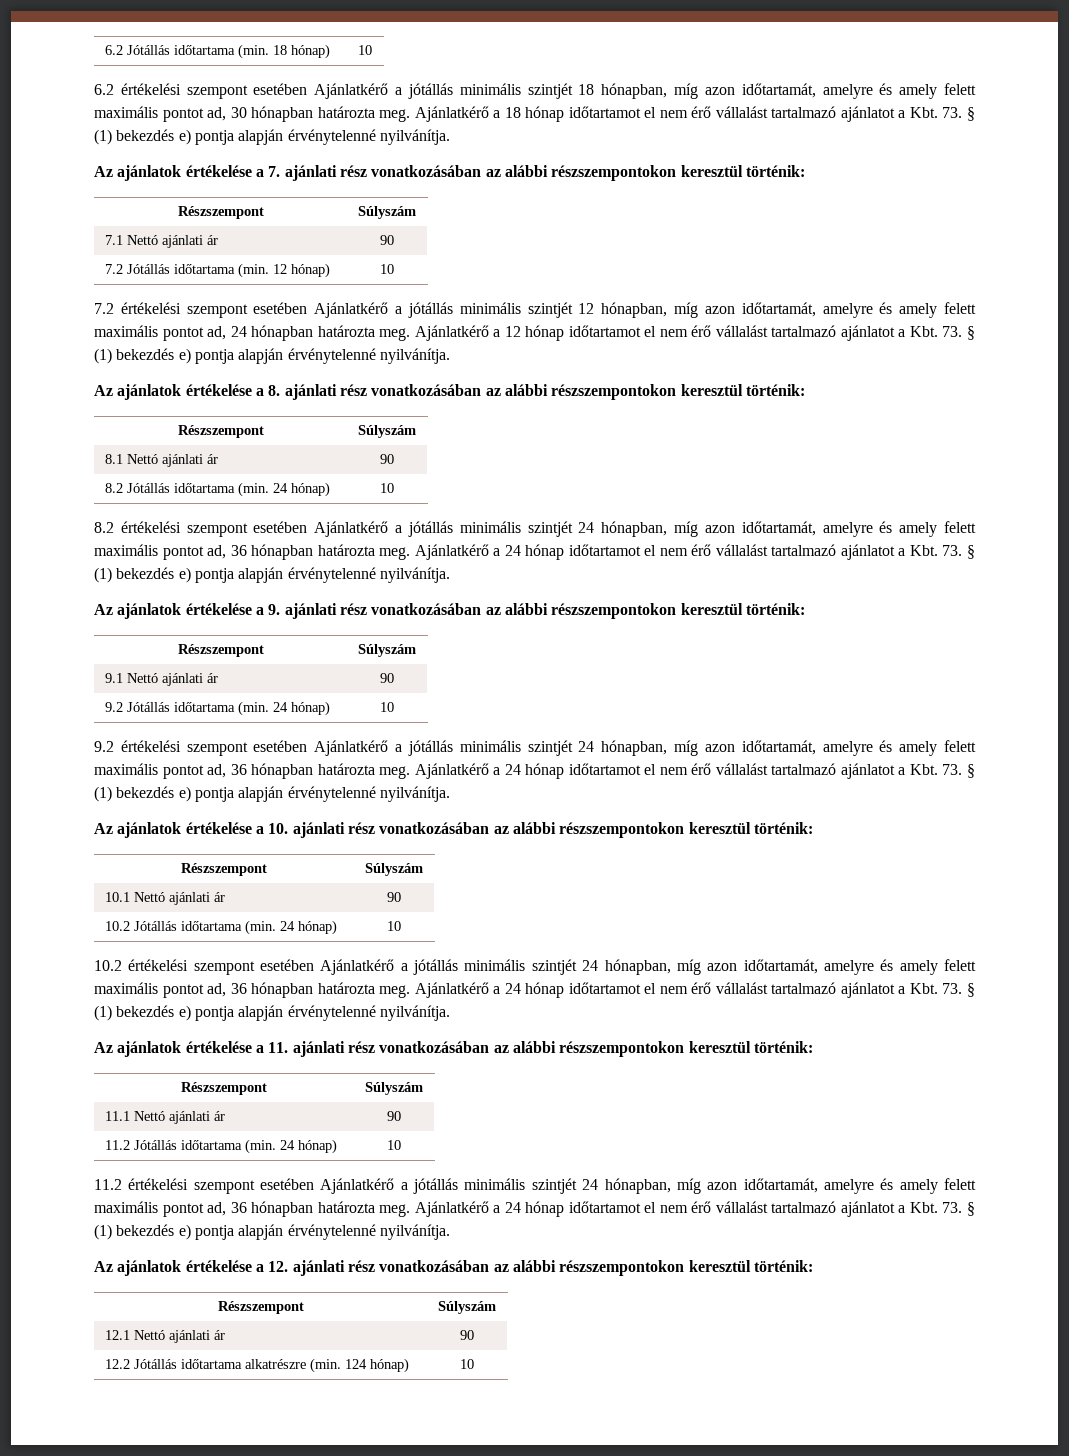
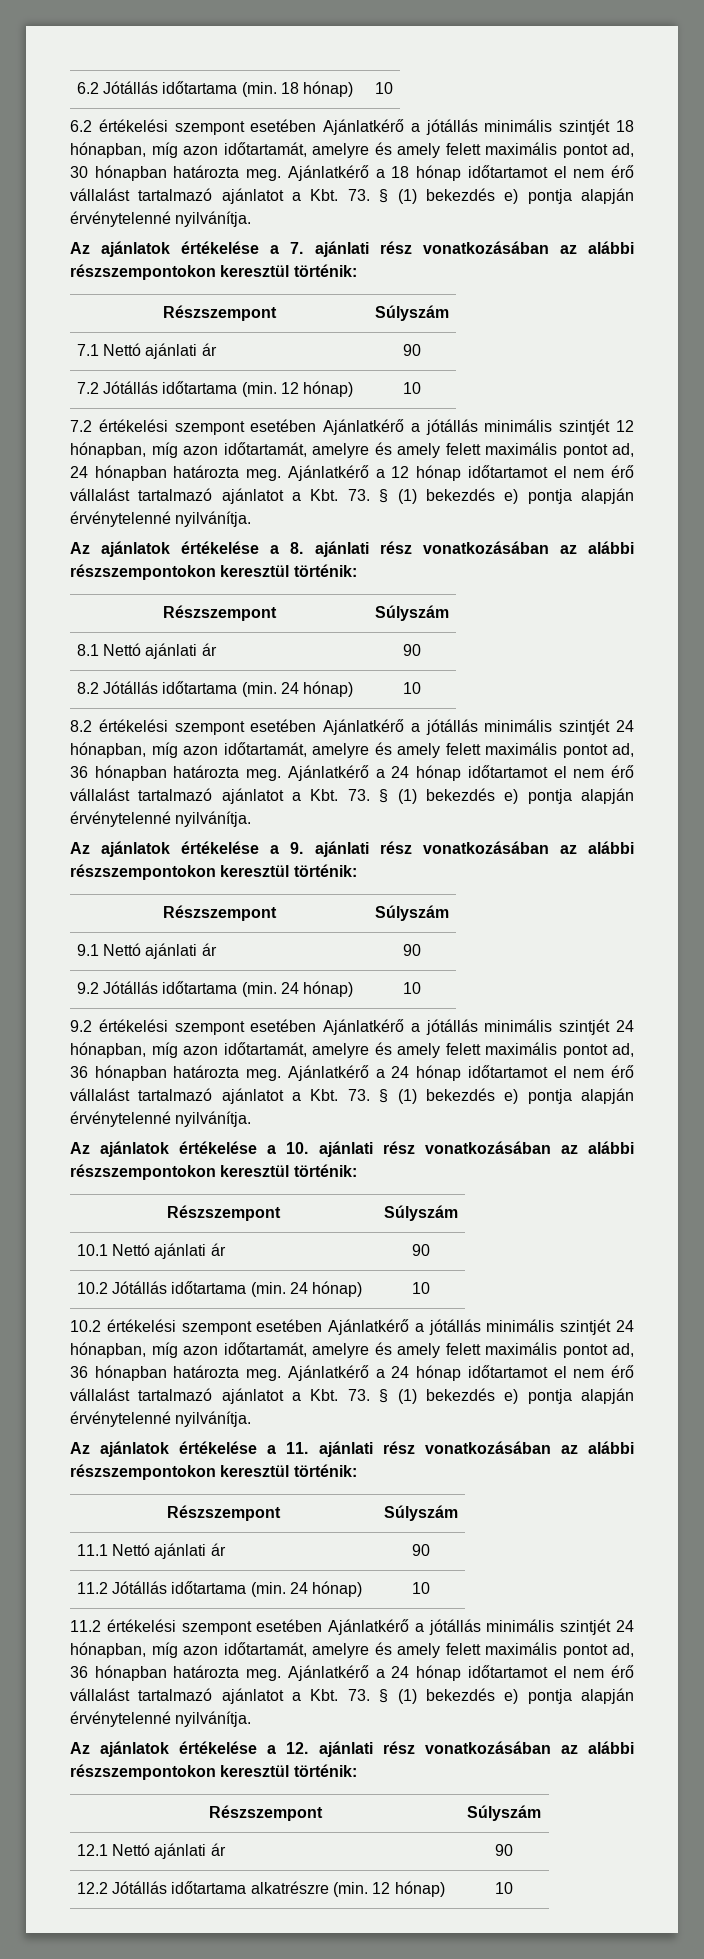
[344,1359,367,1369] 124 -> [372,1882,391,1894] 12

